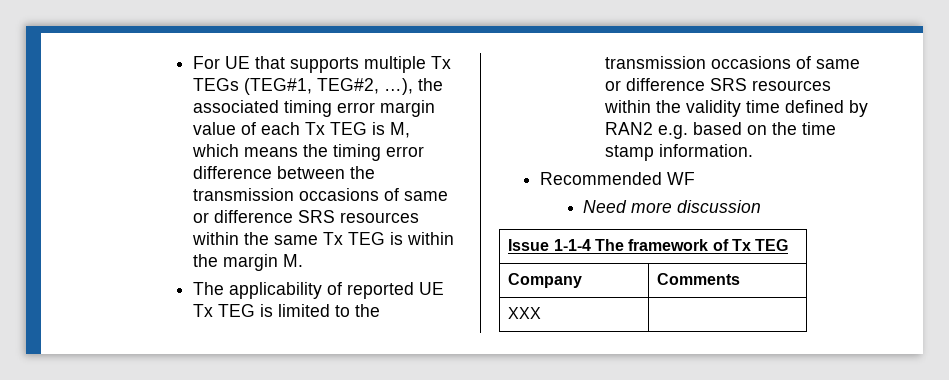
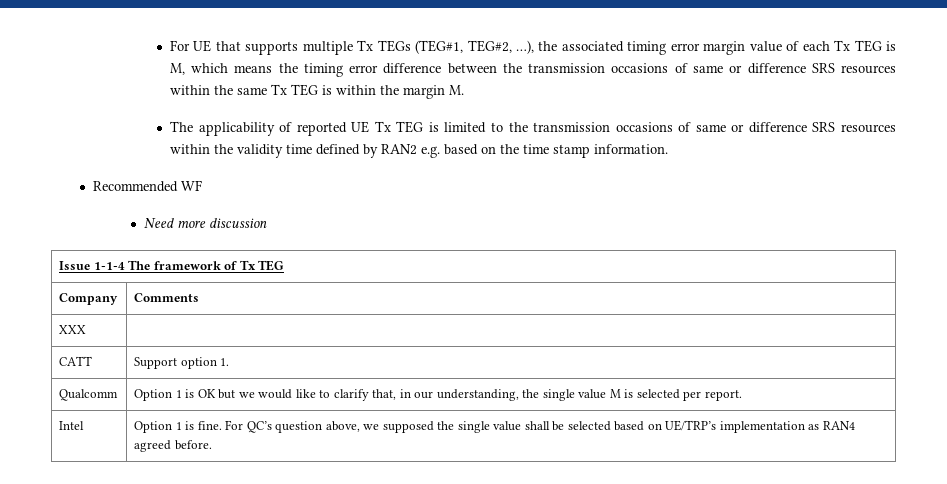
(542, 313) none -> [59,356,93,366] [134,357,230,369] [59,389,119,401] [134,389,742,401] [59,421,85,430] [134,420,855,433] [134,440,212,452] // CATT | Support option 1. // Qualcomm | Option 1 is OK but we would like to clarify that, in our understanding, the single value M is selected per report. // Intel | Option 1 is fine. For QC’s question above, we supposed the single value shall be selected based on UE/TRP’s implementation as RAN4 agreed before.

